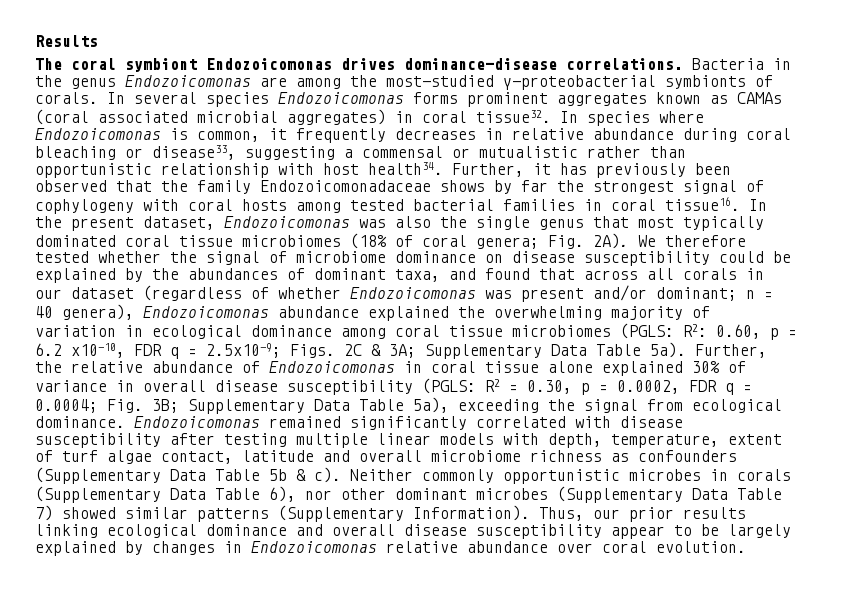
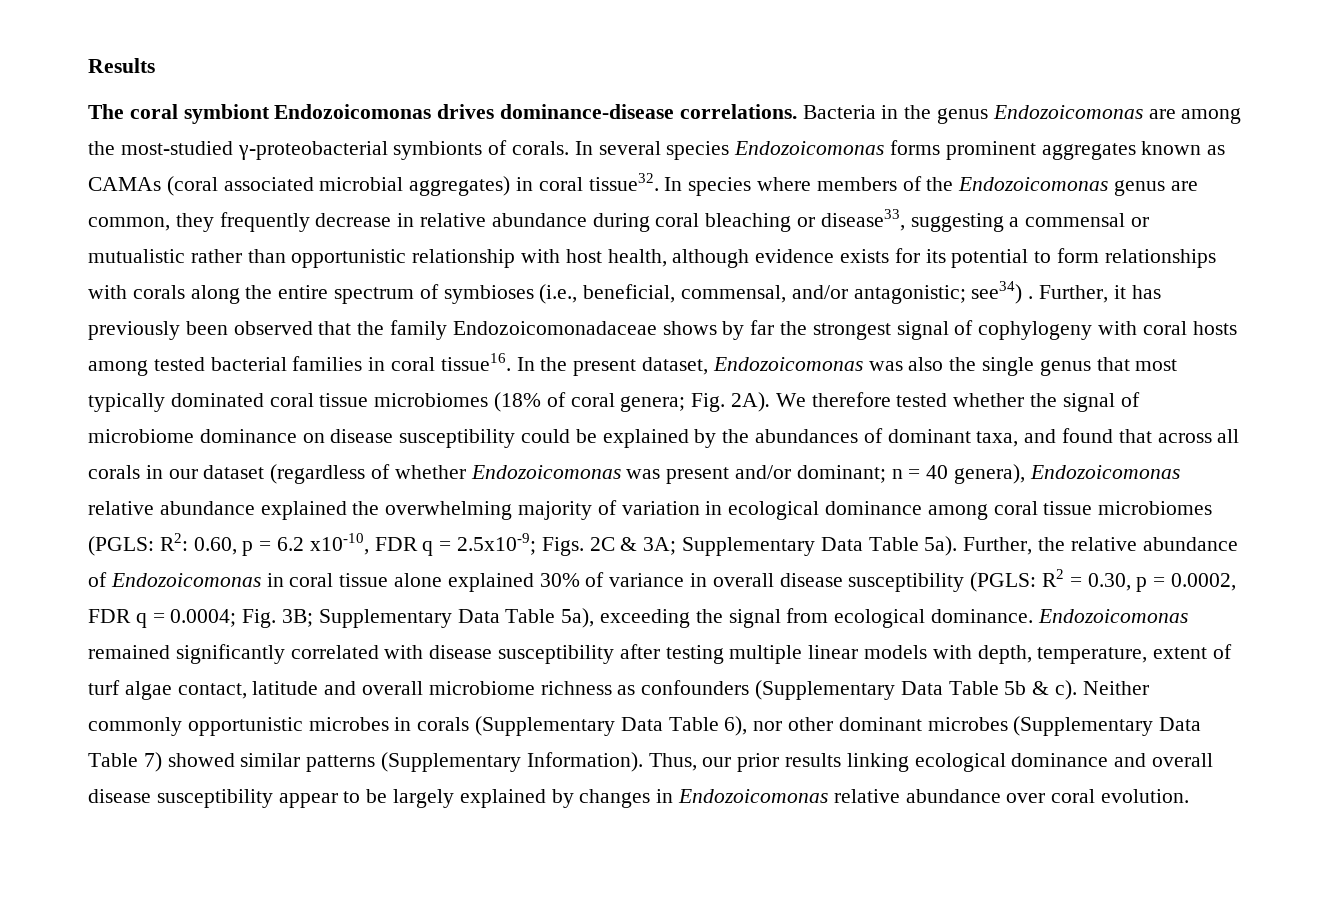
[35,128,476,143] Endozoicomonas is common, it frequently decreases -> [816,176,1198,196] [88,212,392,232] members of the Endozoicomonas genus are common, they frequently decrease
[368,162,443,175] health34. -> [607,248,1216,268] [88,281,1034,304] health, although evidence exists for its potential to form relationships with corals along the entire spectrum of symbioses (i.e., beneficial, commensal, and/or antagonistic; see34) .
(269, 312) none -> [88,501,154,515] relative

